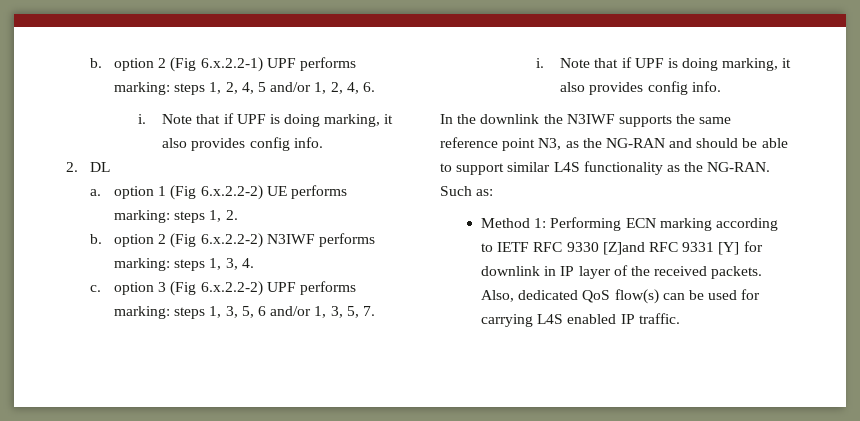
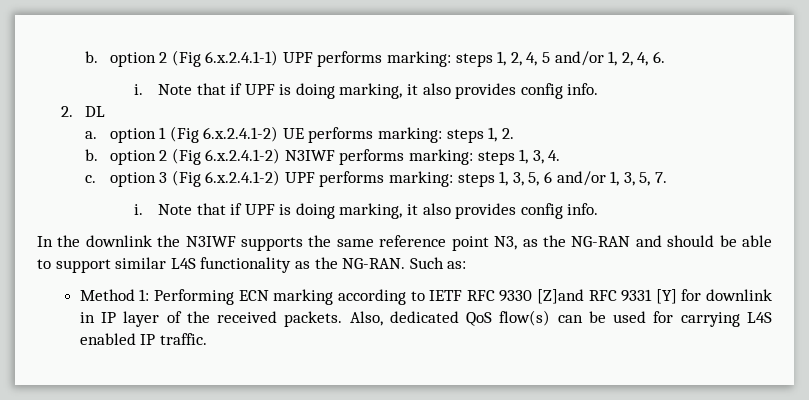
[90,57,263,72] b. option 2 (Fig 6.x.2.2-1) -> [85,50,279,67] b. option 2 (Fig 6.x.2.4.1-1)
[200,185,263,200] 6.x.2.2-2) -> [203,126,279,142] 6.x.2.4.1-2)
[200,233,263,248] 6.x.2.2-2) -> [205,148,281,164] 6.x.2.4.1-2)
[200,281,263,296] 6.x.2.2-2) -> [205,170,281,186] 6.x.2.4.1-2)

